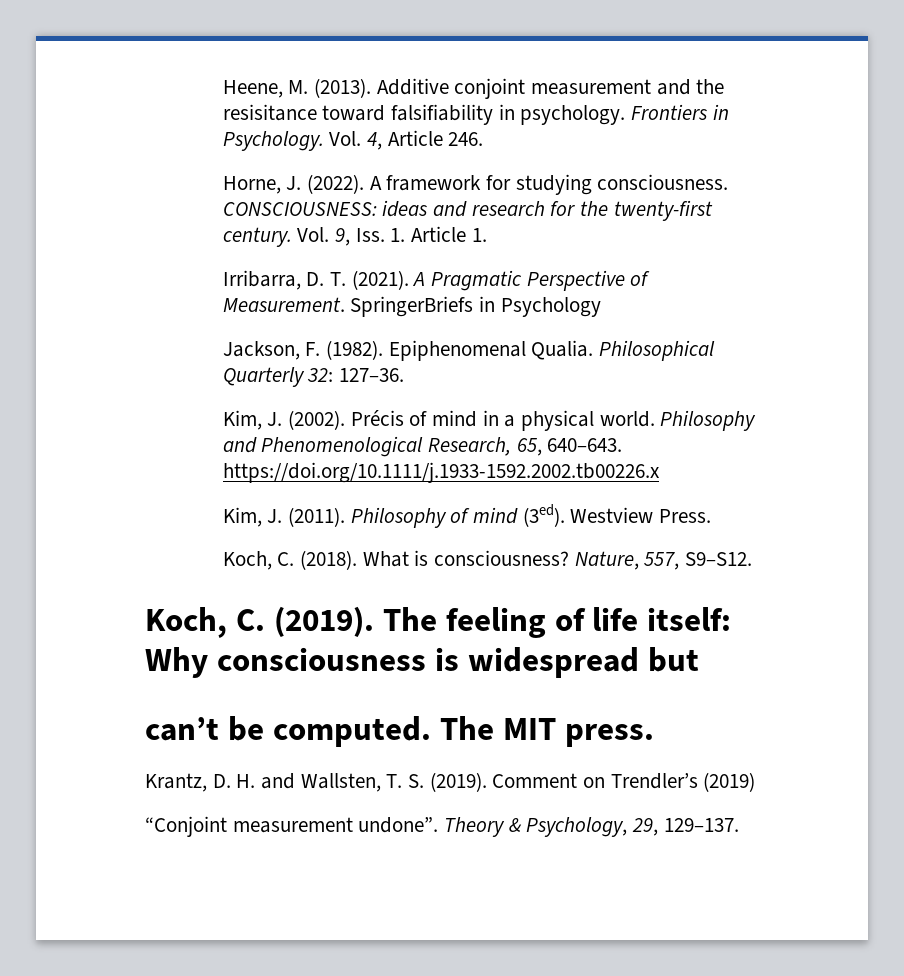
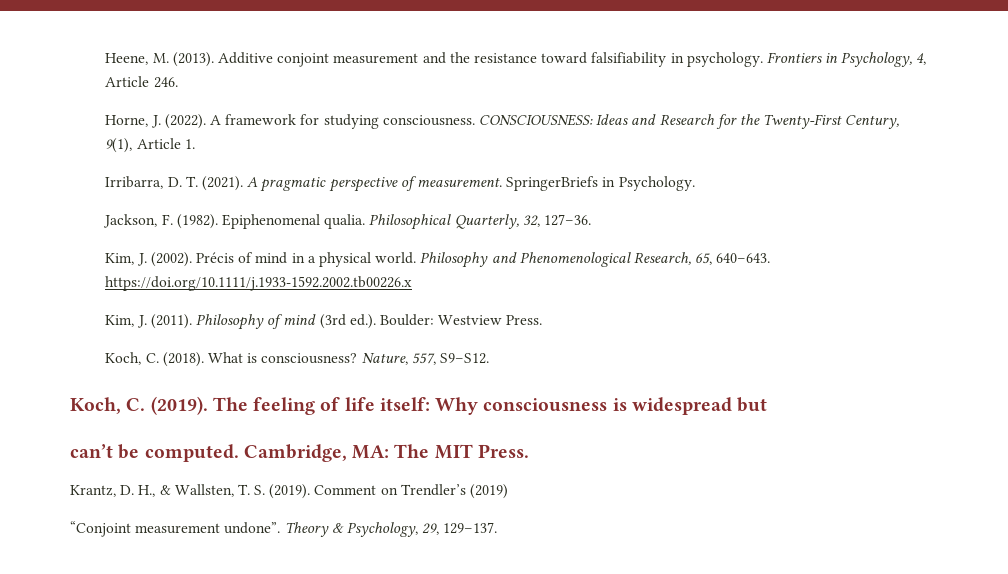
[222,104,317,121] resisitance -> [473,53,537,63] resistance
[222,131,362,151] Psychology. Vol. -> [841,52,913,67] Psychology,
[382,200,713,221] [222,227,406,247] ideas and research for the twenty-first century. Vol. 9, Iss. 1. -> [596,114,900,129] [105,138,133,153] Ideas and Research for the Twenty-First Century, 9(1),
[430,270,651,291] [222,297,345,312] Pragmatic Perspective of Measurement. -> [260,176,502,192] pragmatic perspective of measurement.
[500,297,601,317] Psychology -> [618,176,695,191] Psychology.
[531,340,715,361] [222,367,334,387] Qualia. Philosophical Quarterly 32: -> [324,214,540,230] qualia. Philosophical Quarterly, 32,
[522,504,565,527] (3ed). -> [319,314,434,329] (3rd ed.). Boulder:
(431, 731) none -> [243,444,390,462] Cambridge, MA:
[564,724,654,747] press. -> [477,444,529,458] Press.
[236,773,296,789] H. and -> [138,485,171,497] H., &

